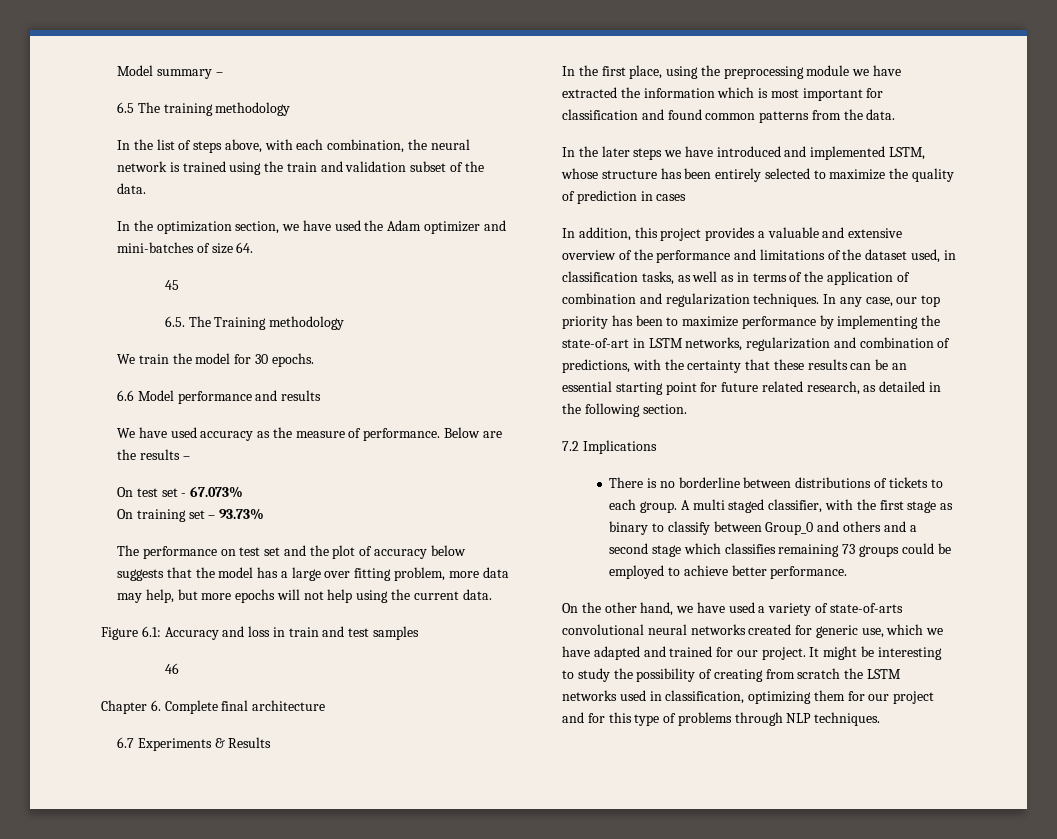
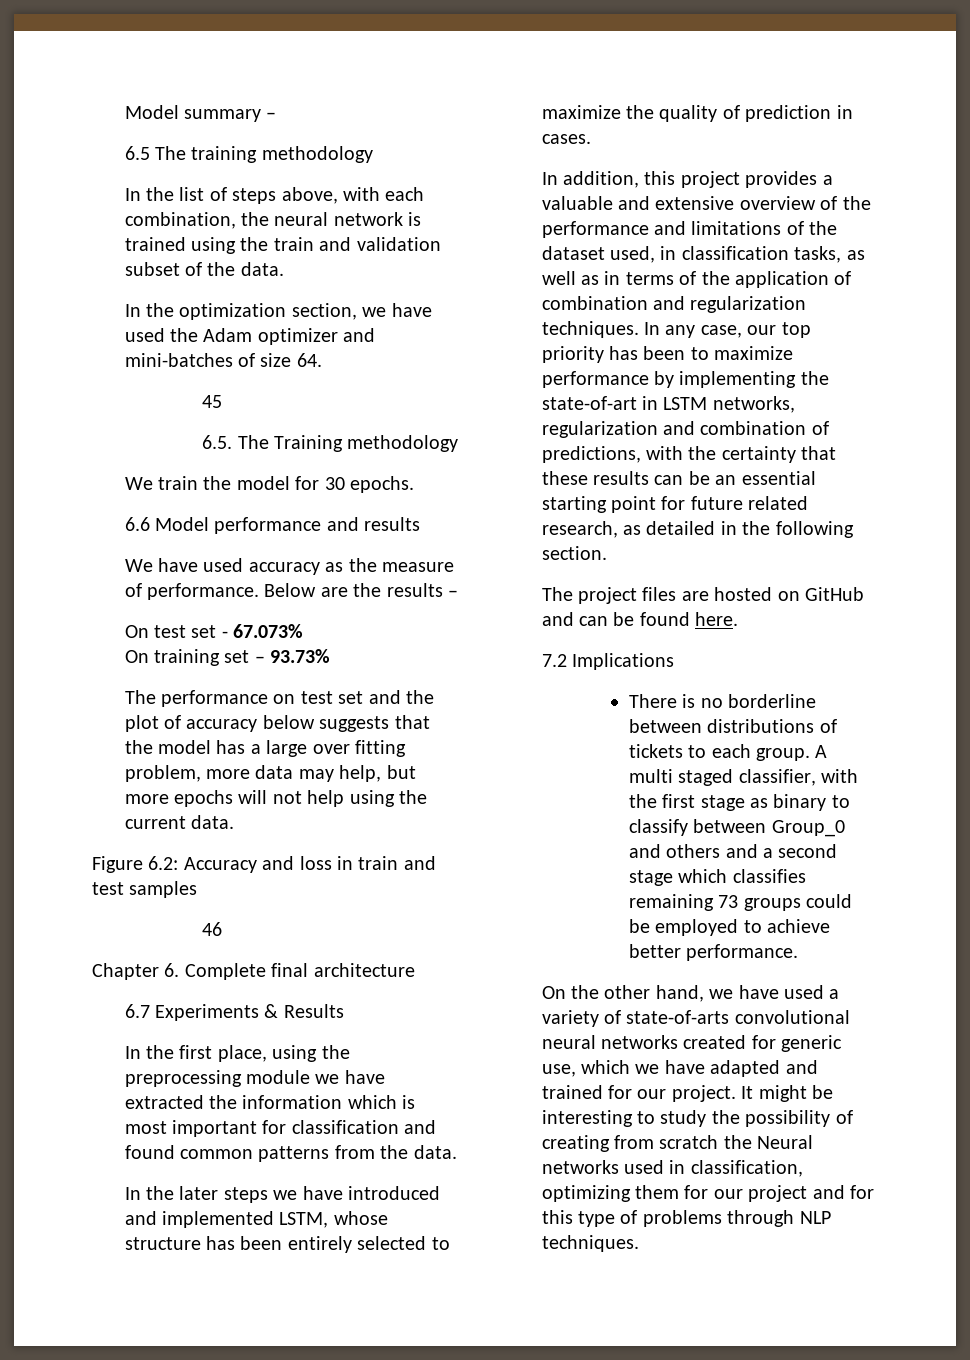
[141,626,161,637] 6.1: -> [148,856,179,870] 6.2:
[656,194,687,201] cases -> [541,134,591,144] cases.
(687, 409) none -> [541,587,864,604] [541,612,739,626] // The project files are hosted on GitHub and can be found here.
[866,669,901,679] LSTM -> [757,1135,814,1149] Neural

